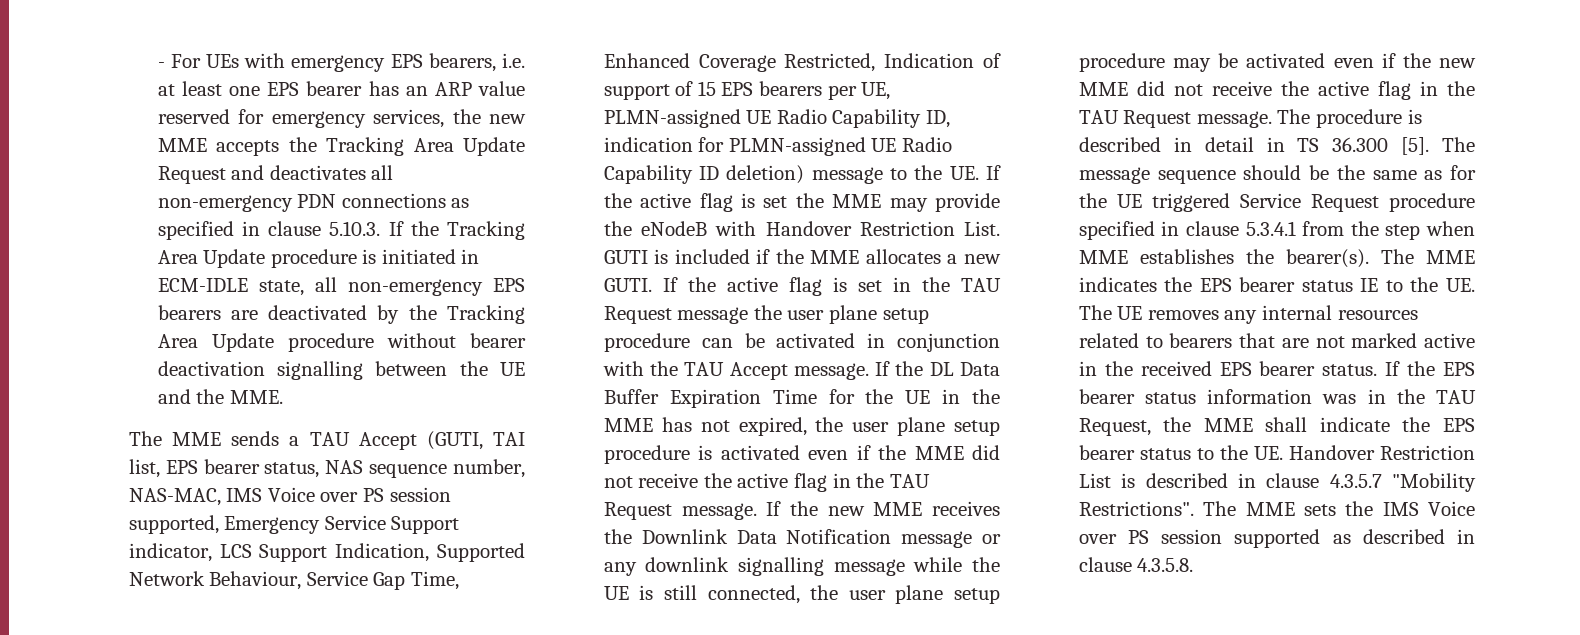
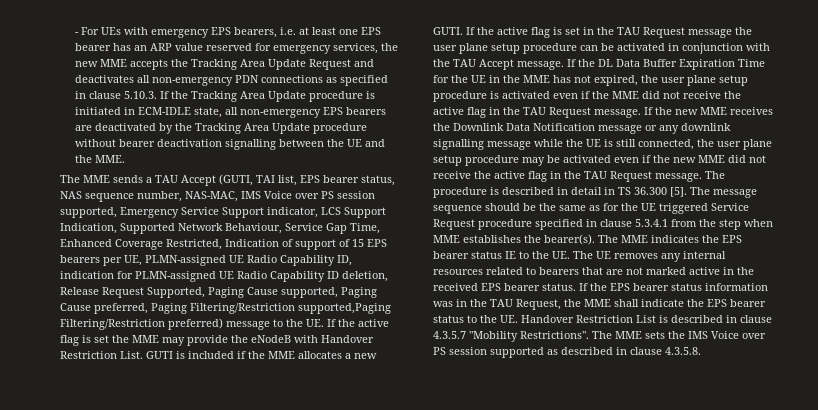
[726,165,805,184] deletion) -> [341,271,388,282] [59,287,377,298] [59,303,391,314] [59,318,223,330] deletion, Release Request Supported, Paging Cause supported, Paging Cause preferred, Paging Filtering/Restriction supported,Paging Filtering/Restriction preferred)

